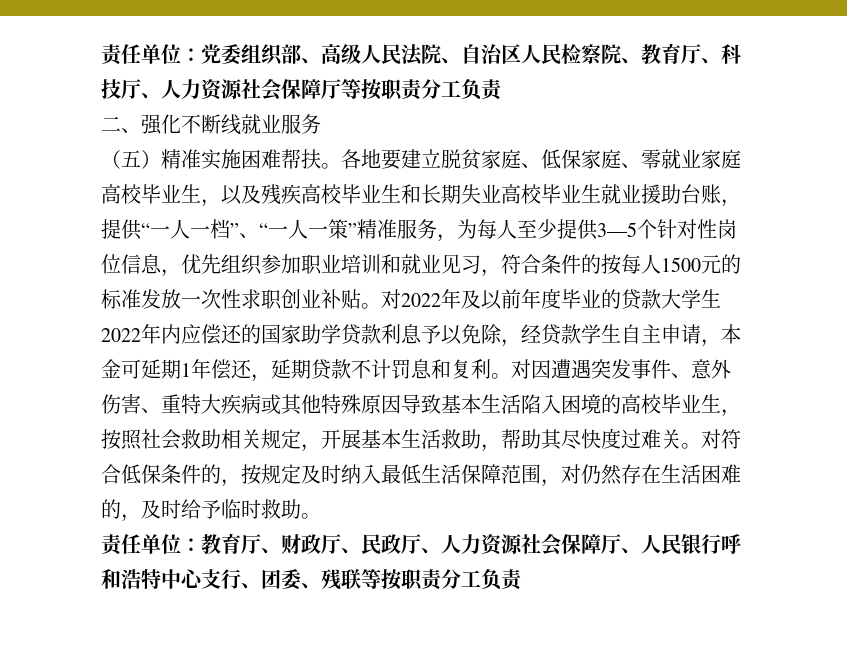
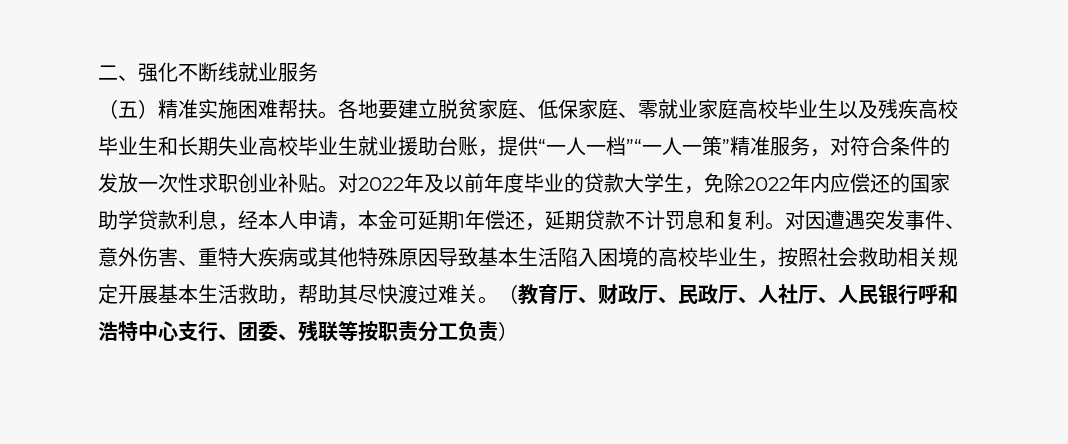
[101,43,741,66] [101,78,504,101] 责任单位：党委组织部、高级人民法院、自治区人民检察院、教育厅、科技厅、人力资源社会保障厅等按职责分工负责 // -> (98, 72) none
[201,199,221,207] ， -> (838, 108) none
[230,223,268,238] ”、“ -> [626,139,642,154] ”“
[457,219,737,240] [101,254,741,277] [101,289,141,309] 为每人至少提供3—5个针对性岗位信息，优先组织参加职业培训和就业见习，符合条件的按每人1500元的标准 -> [830,136,950,156] 对符合条件的
(721, 298) none -> [684,173,744,194] ，免除
[421,324,661,347] 予以免除，经贷款学生自主 -> [218,210,298,231] ，经本人
[301,444,321,452] ， -> (118, 294) none
[601,428,621,449] 度 -> [398,284,418,304] 渡
[701,429,741,449] [101,464,741,487] [101,499,321,522] [101,534,201,556] 对符合低保条件的，按规定及时纳入最低生活保障范围，对仍然存在生活困难的，及时给予临时救助。 // 责任单位： -> [498,284,518,304] （
[461,533,601,556] 力资源社会保障 -> [778,284,798,304] 社
(524, 580) none -> [498,321,518,341] ）

